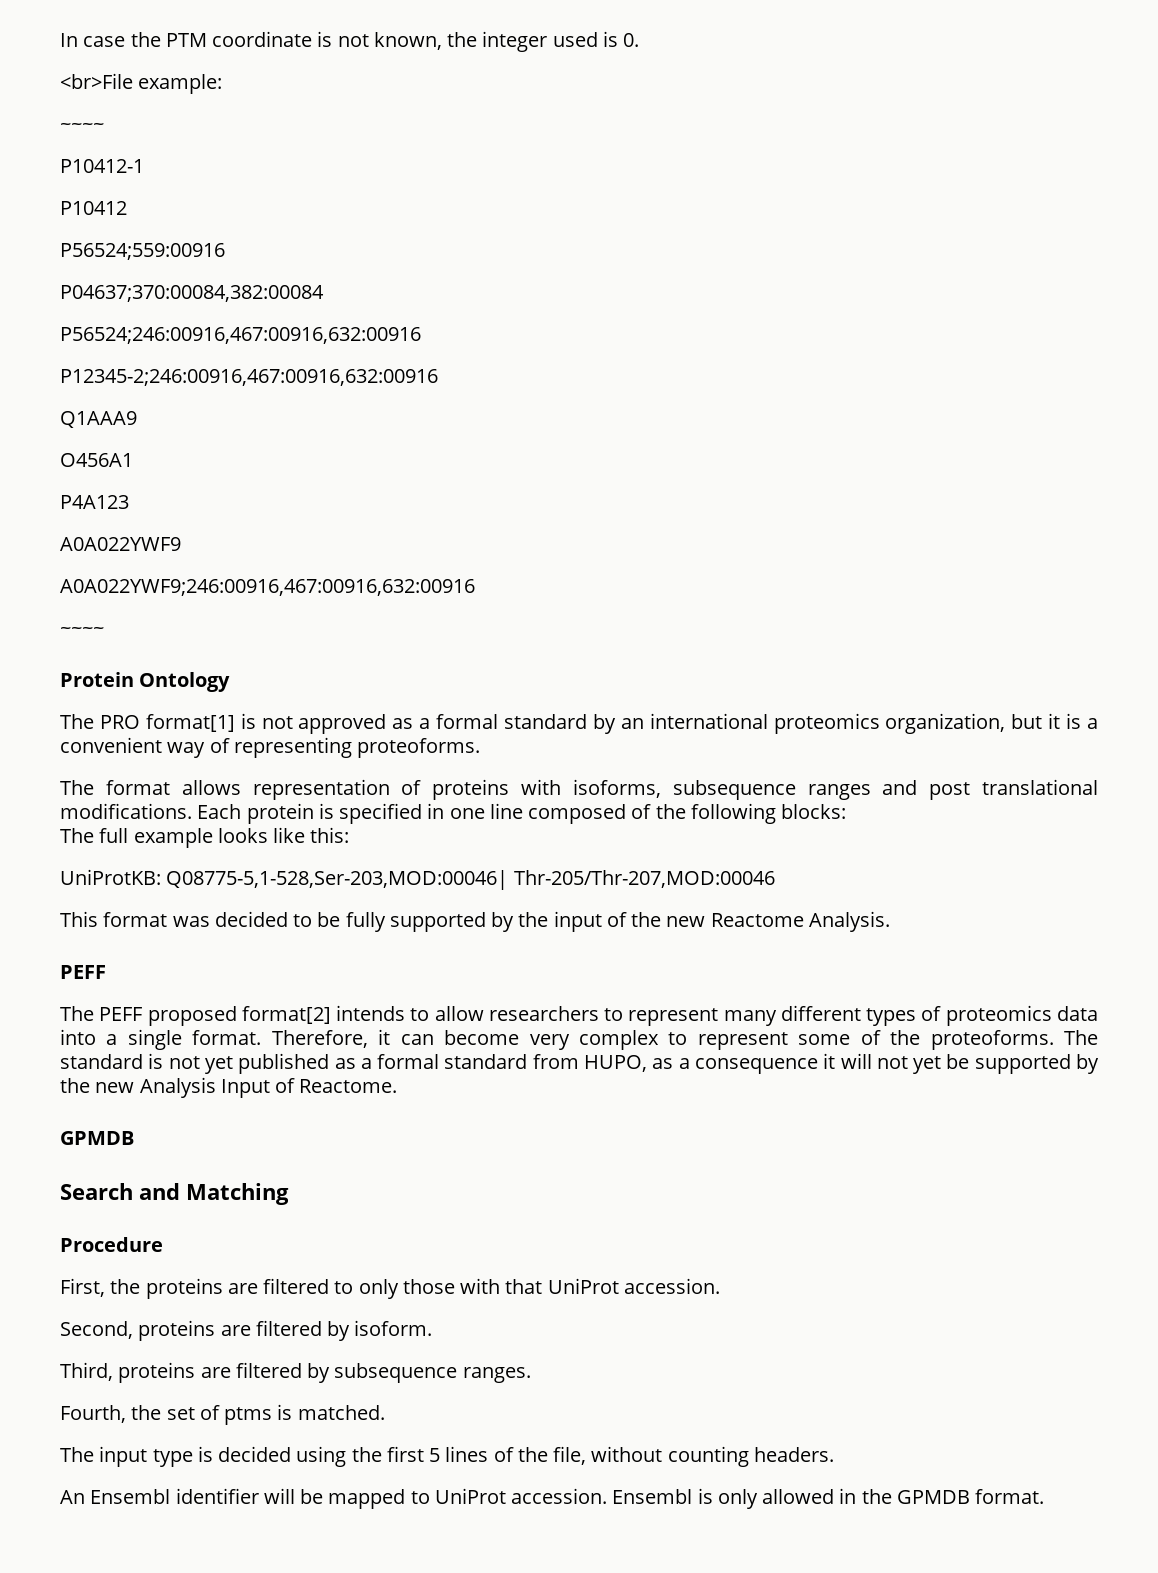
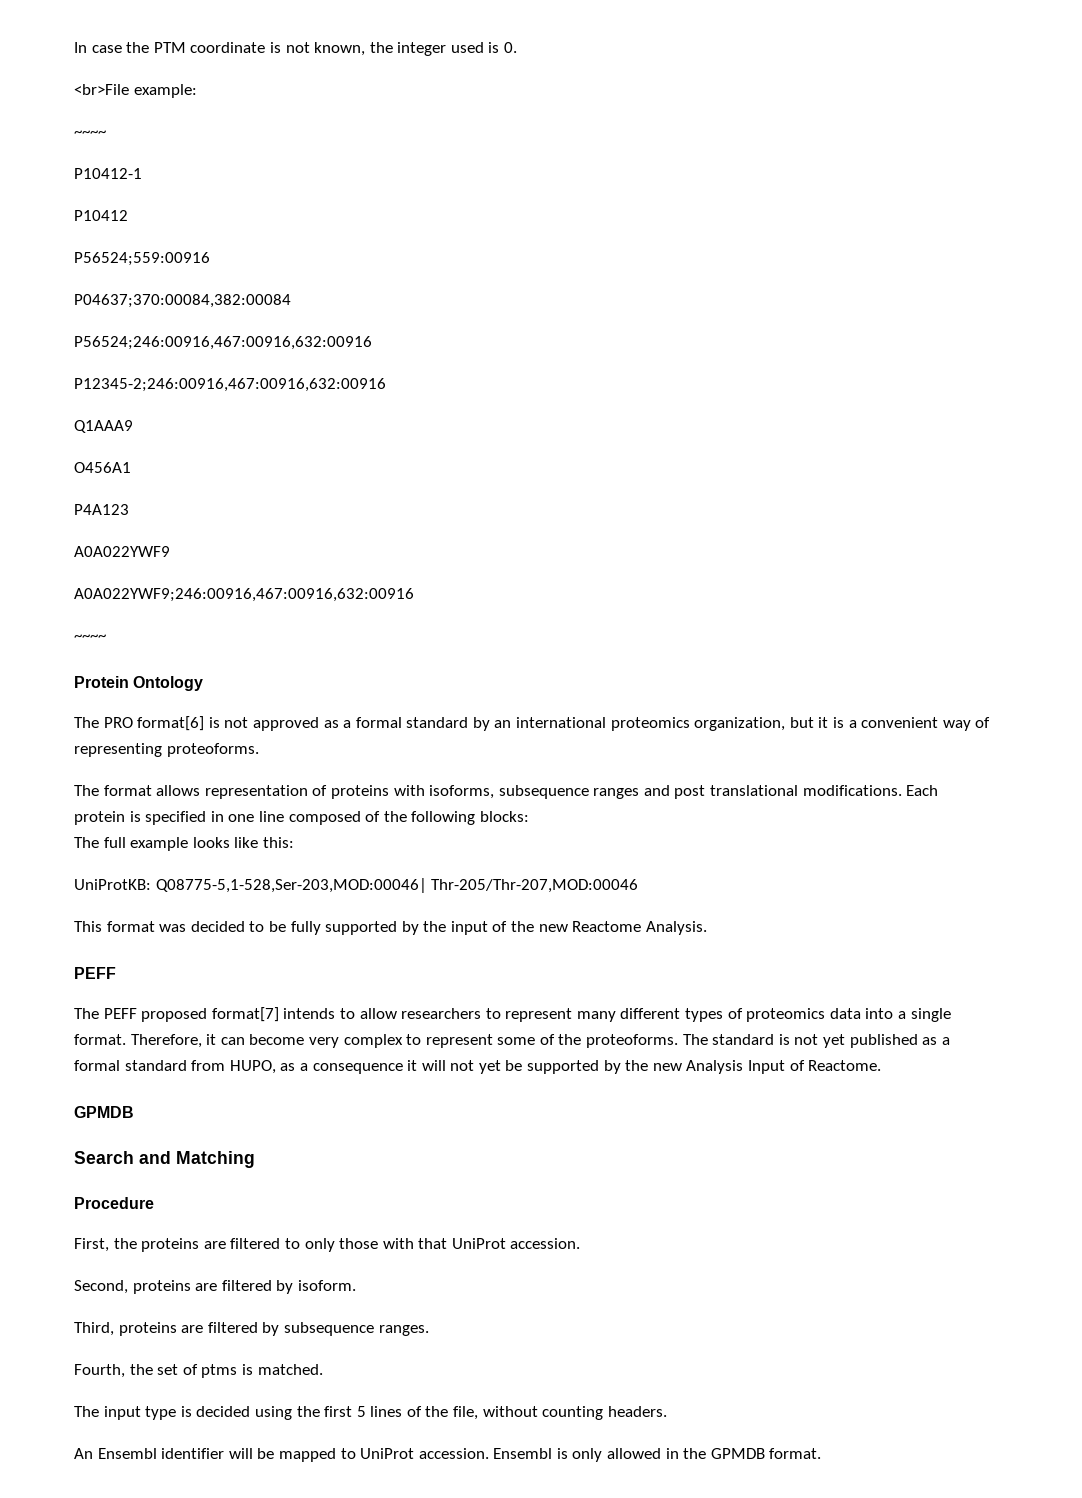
[145,714,235,732] format[1] -> [137,716,205,731] format[6]
[241,1006,331,1024] format[2] -> [211,1007,279,1022] format[7]

